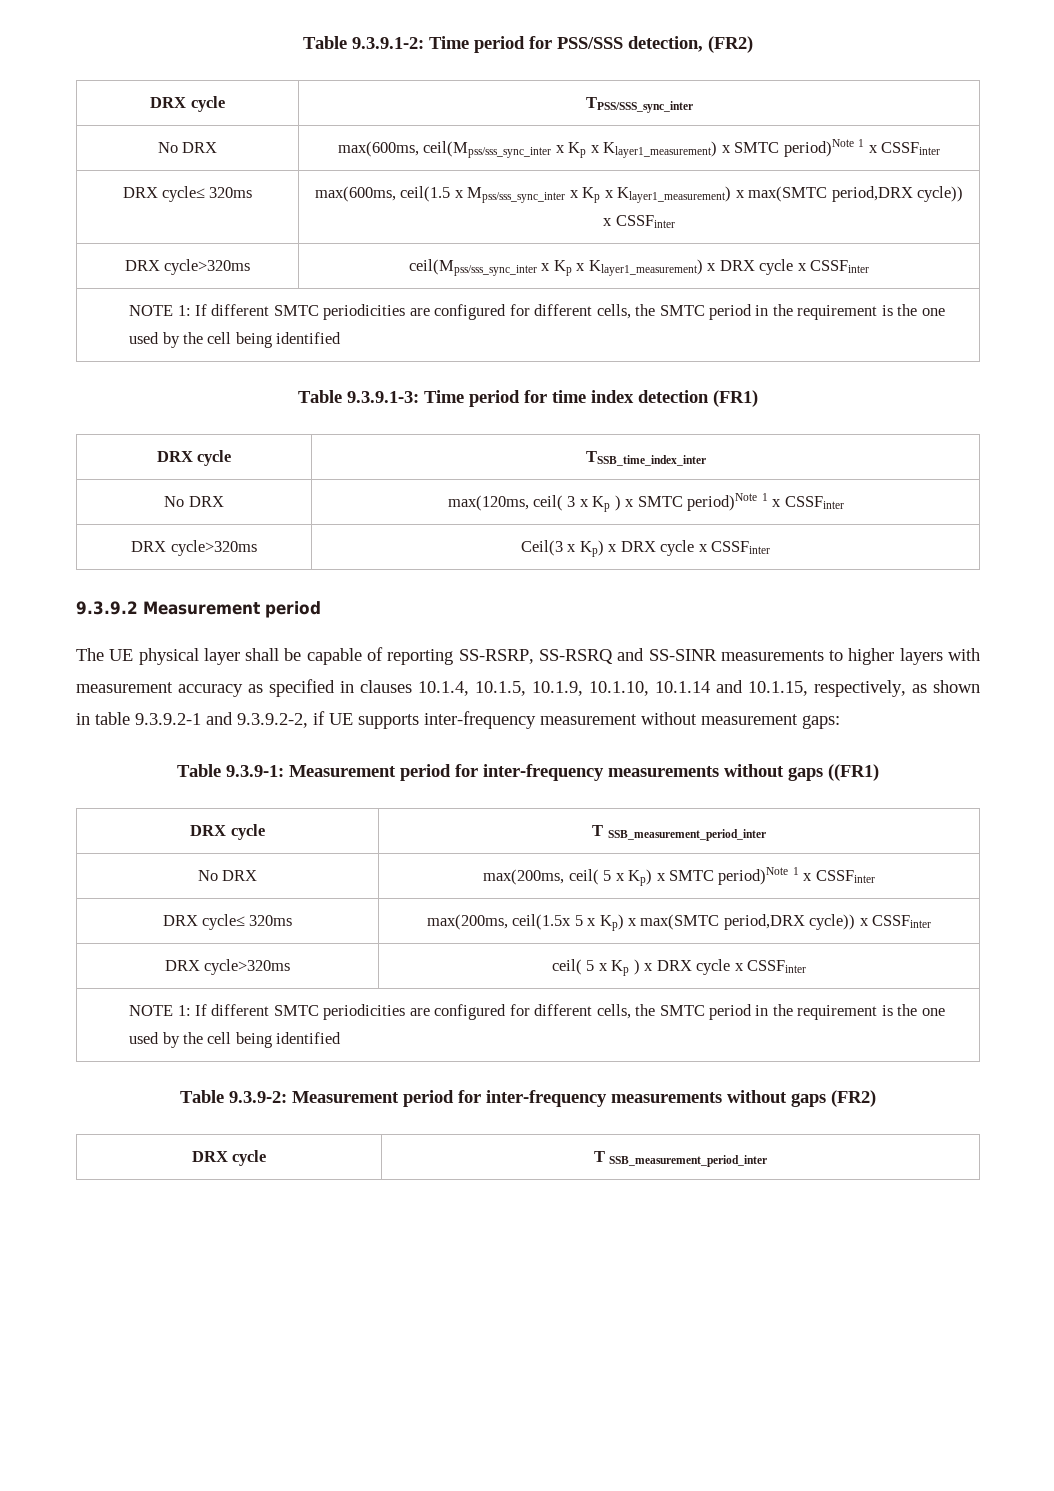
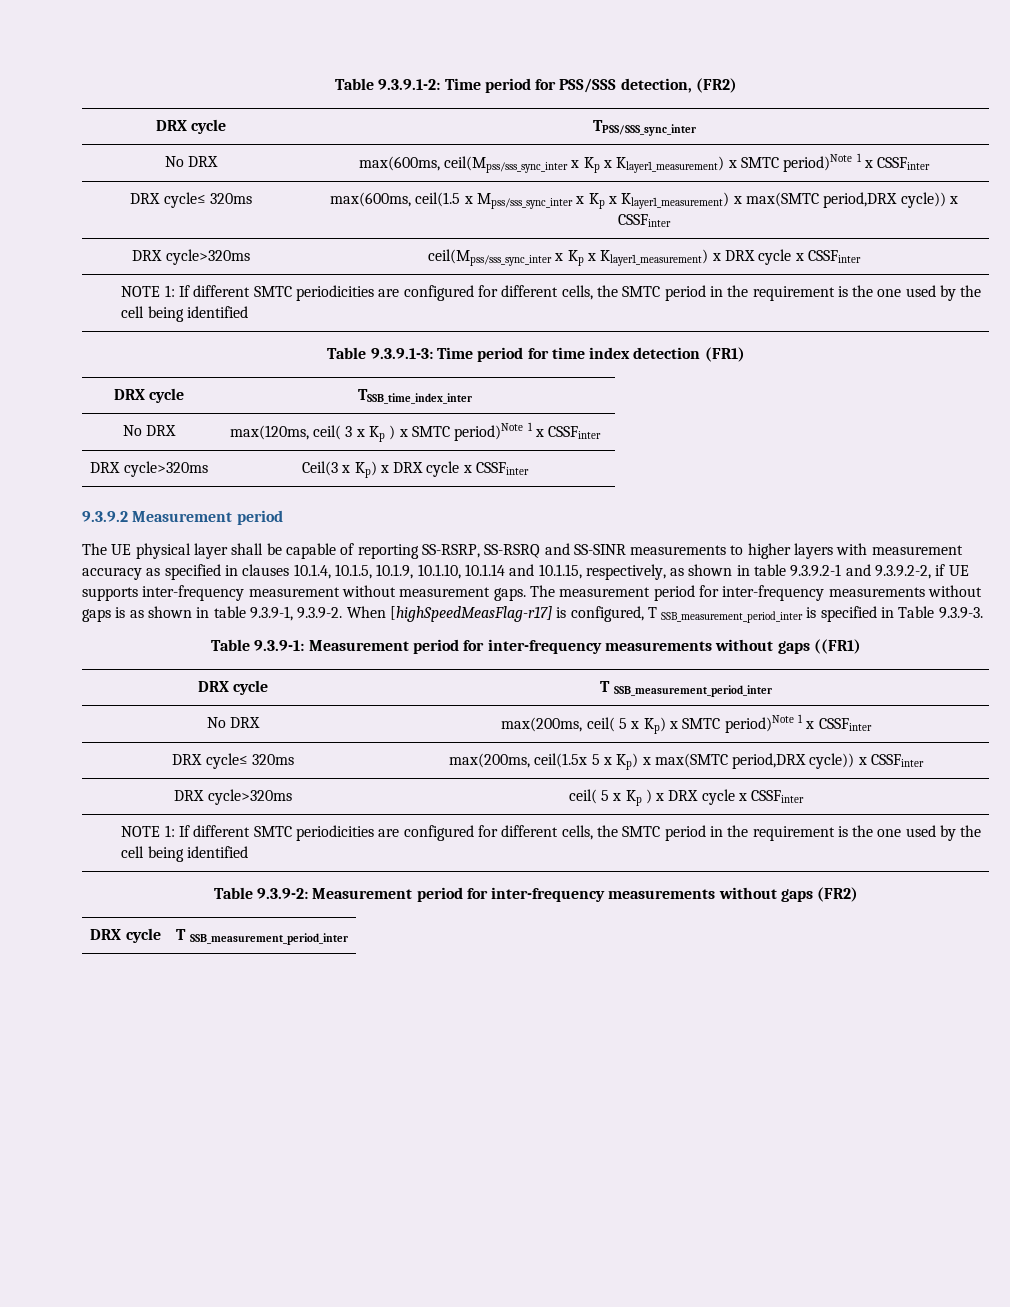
[802,715,840,729] gaps: -> [493,585,982,601] [82,606,983,623] gaps. The measurement period for inter-frequency measurements without gaps is as shown in table 9.3.9-1, 9.3.9-2. When [highSpeedMeasFlag-r17] is configured, T SSB_measurement_period_inter is specified in Table 9.3.9-3.

